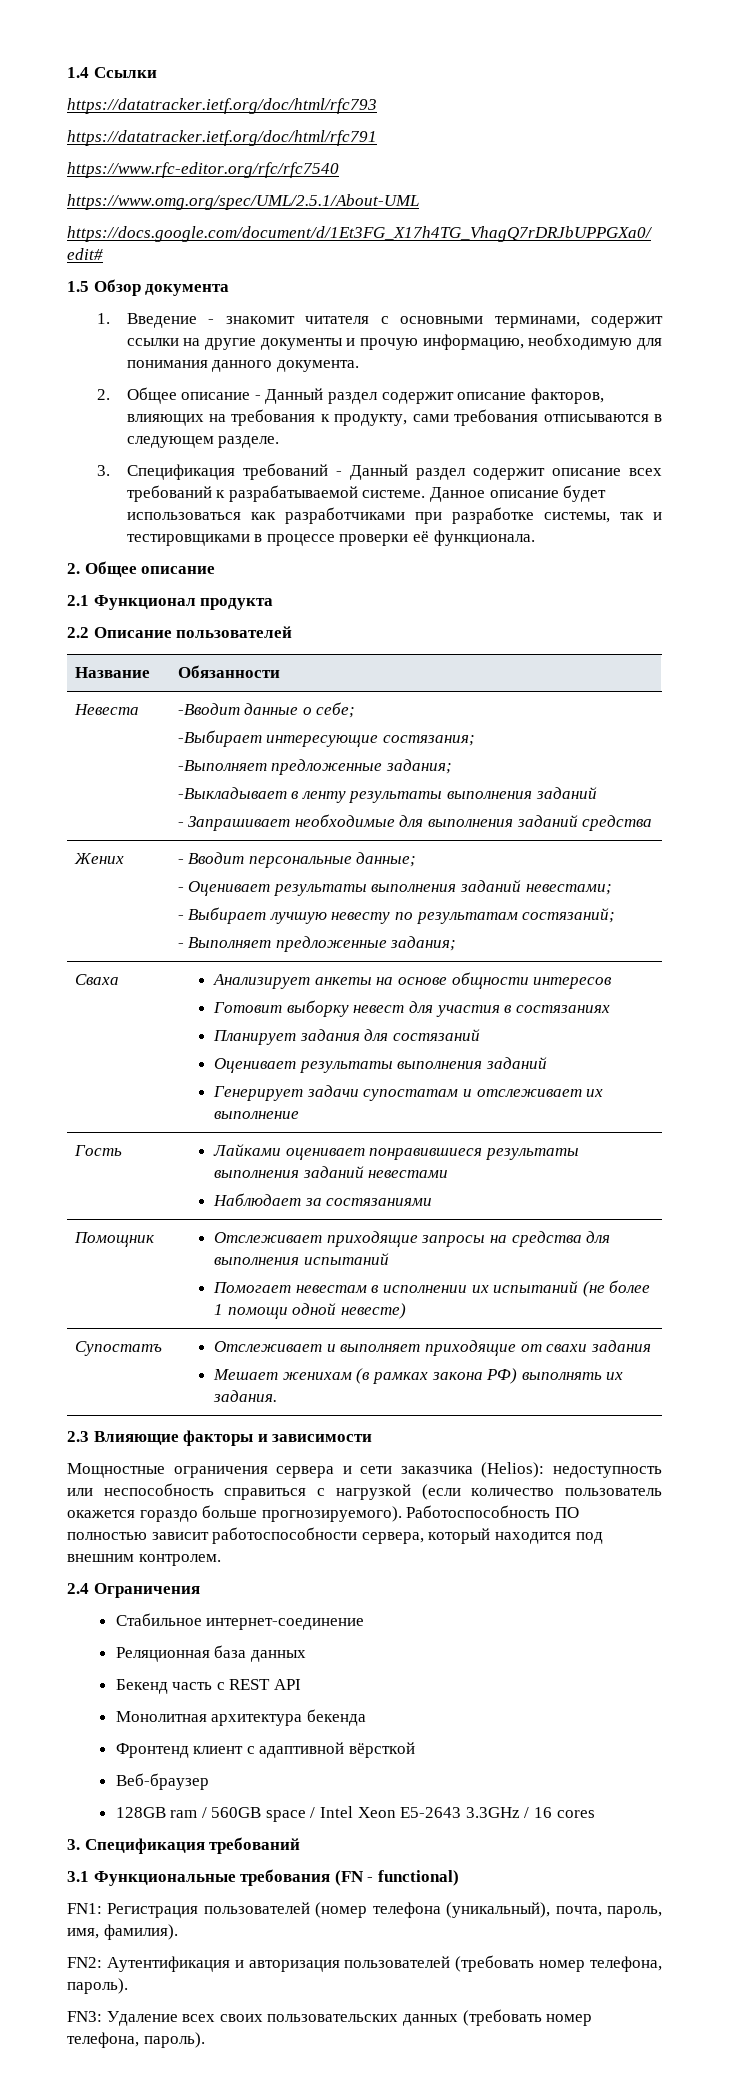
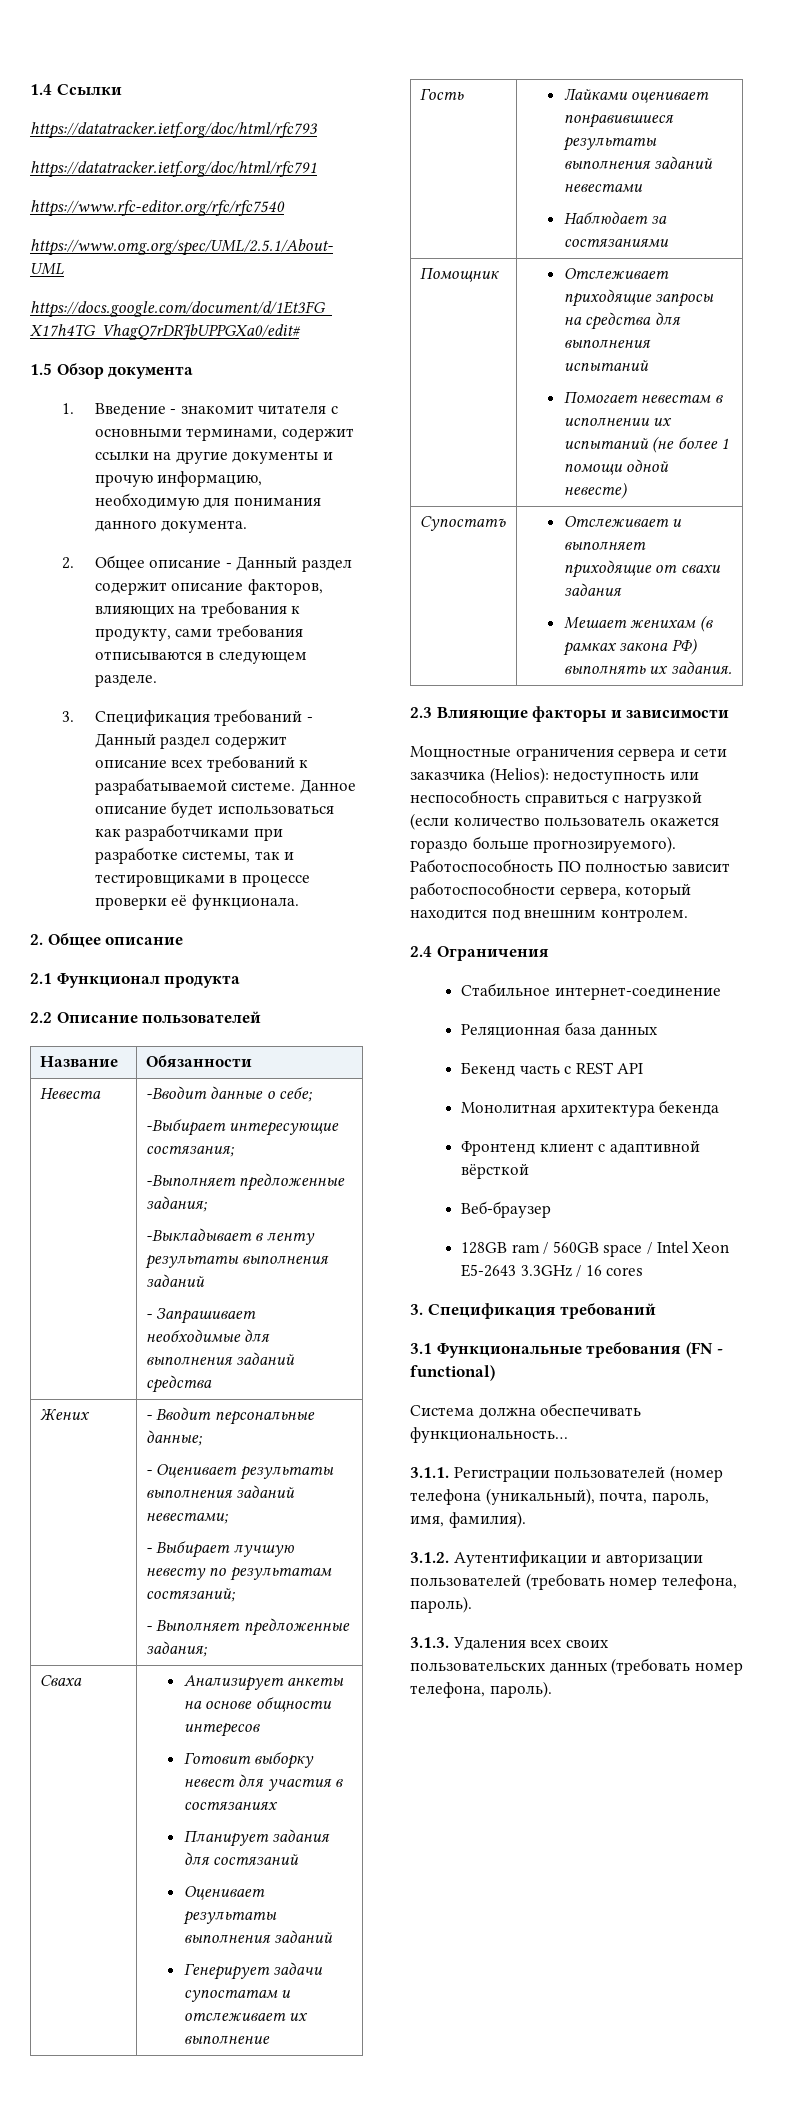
[67,1903,199,1918] FN1: Регистрация -> [410,1403,642,1419] [410,1427,568,1443] [410,1467,550,1482] Система должна обеспечивать функциональность… // 3.1.1. Регистрации
[67,1956,340,1972] FN2: Аутентификация и авторизация -> [410,1551,703,1567] 3.1.2. Аутентификации и авторизации
[67,2011,178,2026] FN3: Удаление -> [410,1637,526,1651] 3.1.3. Удаления

